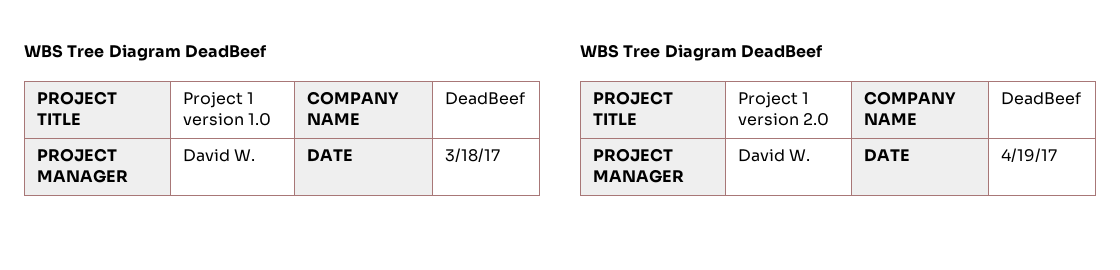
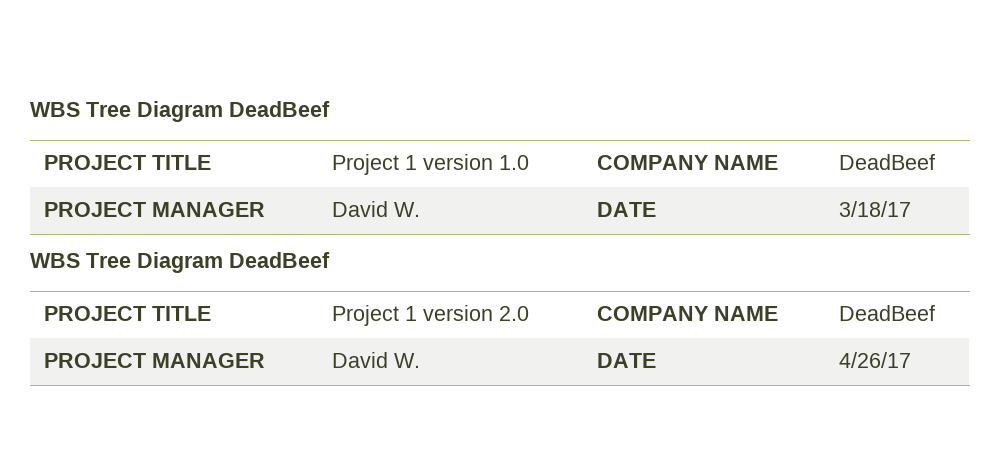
[1000,148,1057,162] 4/19/17 -> [838,352,911,368] 4/26/17

